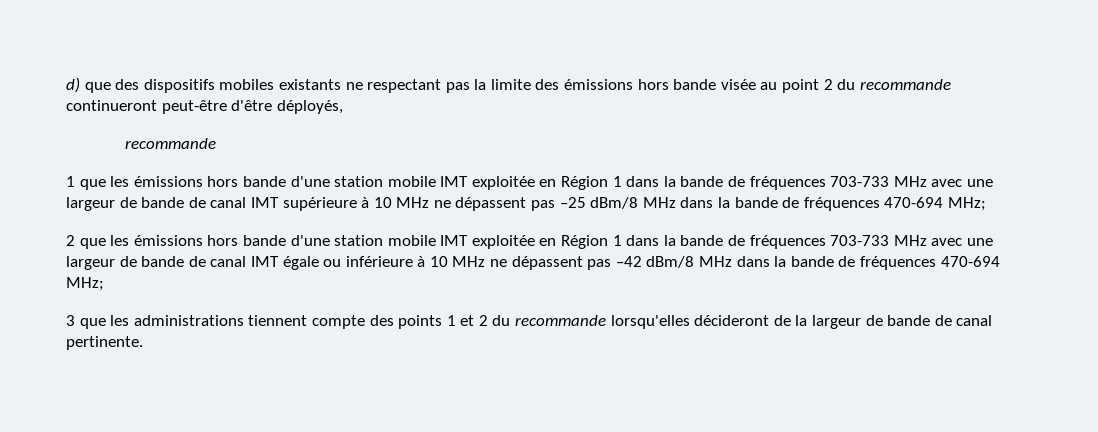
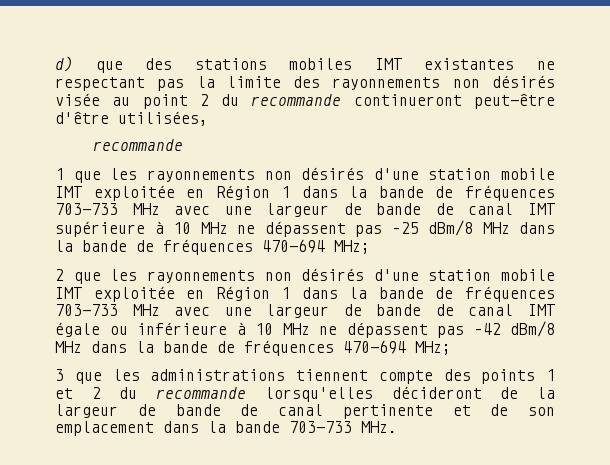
[143,79,341,93] dispositifs mobiles existants -> [194,58,515,70] stations mobiles IMT existantes
[564,79,717,90] émissions hors bande -> [332,75,555,90] rayonnements non désirés
[276,100,343,114] déployés, -> [118,111,208,126] utilisées,
[133,176,286,187] émissions hors bande -> [146,167,365,182] rayonnements non désirés
[133,235,286,246] émissions hors bande -> [146,268,365,283] rayonnements non désirés
[66,336,143,350] pertinente. -> [342,404,555,419] [55,421,397,436] pertinente et de son emplacement dans la bande 703-733 MHz.

